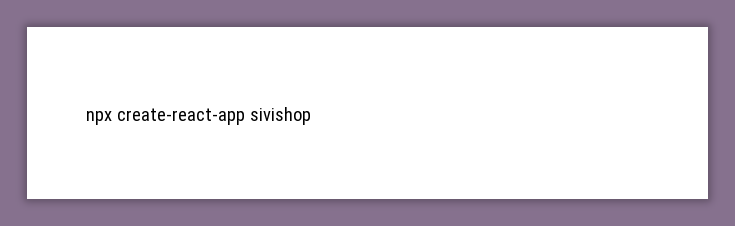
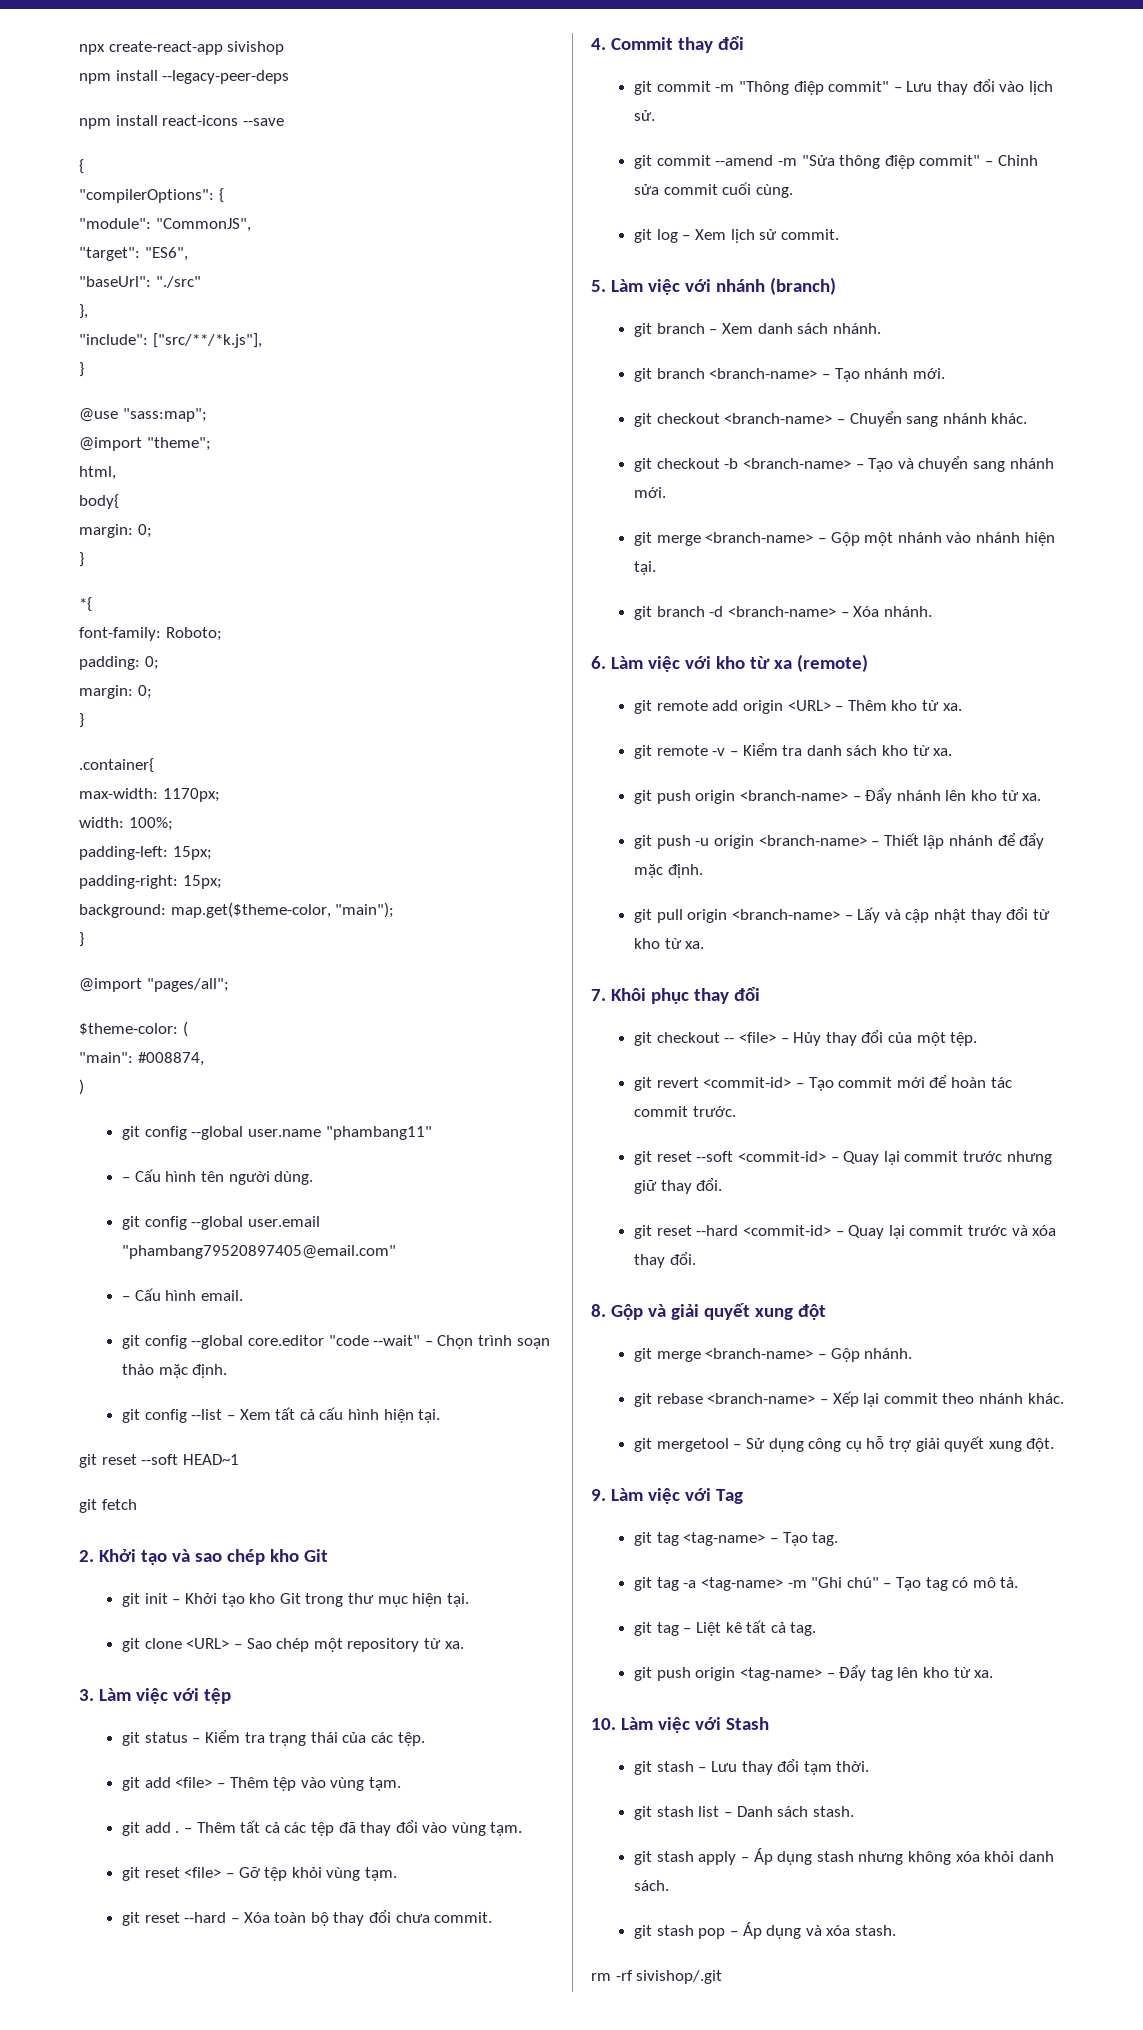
(311, 116) none -> [79,70,290,84] [79,115,284,129] [79,159,84,174] [79,188,224,203] [79,218,251,232] [79,247,188,261] [79,276,201,288] [79,304,88,319] [79,333,262,348] [79,362,84,377] [79,408,207,422] [79,437,211,451] [79,466,116,480] [79,494,119,509] [79,524,152,538] [79,552,84,567] [79,597,92,612] [79,627,222,641] [79,656,159,670] [79,685,152,699] [79,713,84,728] [79,758,154,773] [79,788,220,802] [79,817,173,831] [79,846,212,860] [79,875,222,889] [79,902,395,918] [79,932,84,947] [79,978,229,992] [79,1021,188,1037] [79,1052,204,1066] [79,1079,84,1095] [122,1126,432,1140] [122,1169,314,1185] [122,1216,320,1230] [122,1245,397,1259] [122,1288,243,1301] [122,1335,550,1349] [122,1364,228,1378] [122,1407,441,1423] [79,1454,239,1468] [79,1499,137,1513] [79,1549,328,1565] [122,1593,469,1607] [122,1638,464,1652] [79,1688,231,1704] [122,1730,425,1746] [122,1777,401,1791] [122,1820,523,1836] [122,1867,397,1881] [122,1910,493,1926] [591,36,744,53] [634,79,1053,95] [634,110,656,121] [634,155,1038,169] [634,182,793,198] [634,229,839,243] [591,277,836,295] [634,323,881,337] [634,368,945,382] [634,411,1028,427] [634,456,1054,472] [634,487,667,498] [634,532,1055,546] [634,561,657,575] [634,606,932,620] [591,654,868,672] [634,700,962,714] [634,743,953,759] [634,788,1042,804] [634,833,1045,849] [634,864,703,878] [634,907,1050,923] [634,938,705,949] [591,987,760,1004] [634,1030,978,1046] [634,1075,1012,1091] [634,1106,736,1117] [634,1151,1052,1165] [634,1178,723,1194] [634,1225,1057,1239] [634,1252,696,1268] [591,1303,826,1320] [634,1348,913,1362] [634,1391,1064,1407] [634,1436,1055,1452] [591,1488,743,1504] [634,1532,839,1546] [634,1577,1019,1591] [634,1620,817,1636] [634,1665,994,1681] [591,1717,769,1733] [634,1759,870,1775] [634,1806,854,1820] [634,1848,1054,1865] [634,1880,670,1891] [634,1922,896,1939] [591,1970,723,1984] // npm install --legacy-peer-deps // npm install react-icons --save // { // "compilerOptions": { // "module": "CommonJS", // "target": "ES6", // "baseUrl": "./src" // }, // "include": ["src/**/*k.js"], // } // @use "sass:map"; // @import "theme"; // html, // body{ // margin: 0; // } // *{ // font-family: Roboto; // padding: 0; // margin: 0; // } // .container{ // max-width: 1170px; // width: 100%; // padding-left: 15px; // padding-right: 15px; // background: map.get($theme-color, "main"); // } // @import "pages/all"; // $theme-color: ( // "main": #008874, // ) // git config --global user.name "phambang11" // – Cấu hình tên người dùng. // git config --global user.email "phambang79520897405@email.com" // – Cấu hình email. // git config --global core.editor "code --wait" – Chọn trình soạn thảo mặc định. // git config --list – Xem tất cả cấu hình hiện tại. // git reset --soft HEAD~1 // git fetch // 2. Khởi tạo và sao chép kho Git // git init – Khởi tạo kho Git trong thư mục hiện tại. // git clone <URL> – Sao chép một repository từ xa. // 3. Làm việc với tệp // git status – Kiểm tra trạng thái của các tệp. // git add <file> – Thêm tệp vào vùng tạm. // git add . – Thêm tất cả các tệp đã thay đổi vào vùng tạm. // git reset <file> – Gỡ tệp khỏi vùng tạm. // git reset --hard – Xóa toàn bộ thay đổi chưa commit. // 4. Commit thay đổi // git commit -m "Thông điệp commit" – Lưu thay đổi vào lịch sử. // git commit --amend -m "Sửa thông điệp commit" – Chỉnh sửa commit cuối cùng. // git log – Xem lịch sử commit. // 5. Làm việc với nhánh (branch) // git branch – Xem danh sách nhánh. // git branch <branch-name> – Tạo nhánh mới. // git checkout <branch-name> – Chuyển sang nhánh khác. // git checkout -b <branch-name> – Tạo và chuyển sang nhánh mới. // git merge <branch-name> – Gộp một nhánh vào nhánh hiện tại. // git branch -d <branch-name> – Xóa nhánh. // 6. Làm việc với kho từ xa (remote) // git remote add origin <URL> – Thêm kho từ xa. // git remote -v – Kiểm tra danh sách kho từ xa. // git push origin <branch-name> – Đẩy nhánh lên kho từ xa. // git push -u origin <branch-name> – Thiết lập nhánh để đẩy mặc định. // git pull origin <branch-name> – Lấy và cập nhật thay đổi từ kho từ xa. // 7. Khôi phục thay đổi // git checkout -- <file> – Hủy thay đổi của một tệp. // git revert <commit-id> – Tạo commit mới để hoàn tác commit trước. // git reset --soft <commit-id> – Quay lại commit trước nhưng giữ thay đổi. // git reset --hard <commit-id> – Quay lại commit trước và xóa thay đổi. // 8. Gộp và giải quyết xung đột // git merge <branch-name> – Gộp nhánh. // git rebase <branch-name> – Xếp lại commit theo nhánh khác. // git mergetool – Sử dụng công cụ hỗ trợ giải quyết xung đột. // 9. Làm việc với Tag // git tag <tag-name> – Tạo tag. // git tag -a <tag-name> -m "Ghi chú" – Tạo tag có mô tả. // git tag – Liệt kê tất cả tag. // git push origin <tag-name> – Đẩy tag lên kho từ xa. // 10. Làm việc với Stash // git stash – Lưu thay đổi tạm thời. // git stash list – Danh sách stash. // git stash apply – Áp dụng stash nhưng không xóa khỏi danh sách. // git stash pop – Áp dụng và xóa stash. // rm -rf sivishop/.git

